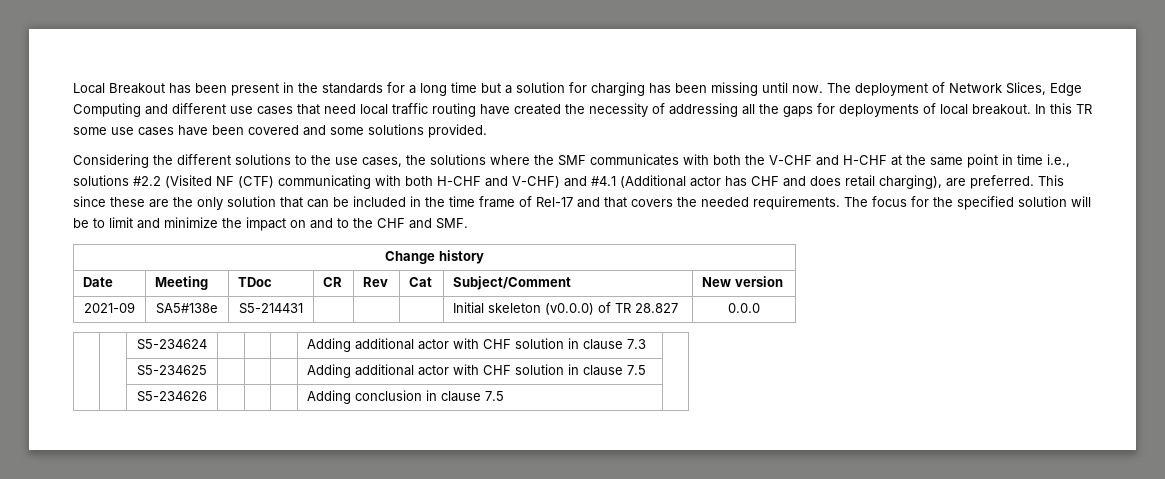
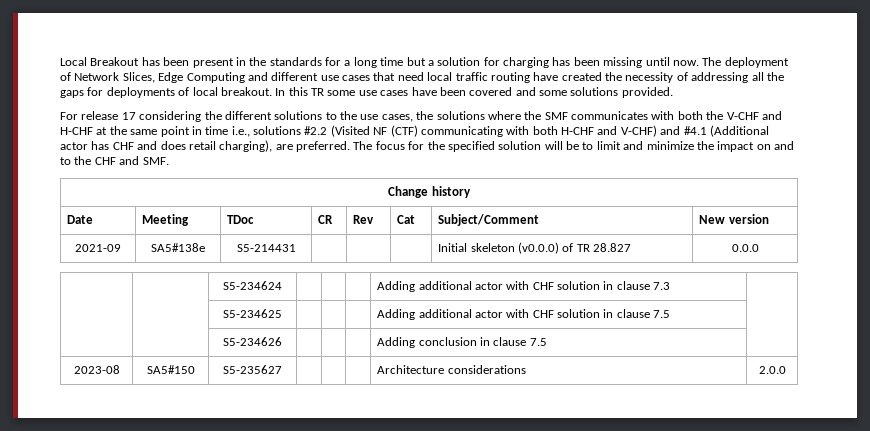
[73,154,149,168] Considering -> [60,111,202,122] For release 17 considering
[1038,175,1064,186] [73,196,840,210] This since these are the only solution that can be included in the time frame of Rel-17 and that covers the needed requirements. -> (350, 146) none
(505, 396) none -> [73,365,120,374] [146,365,195,374] [223,365,282,374] [377,365,526,374] [758,366,786,374] // 2023-08 | SA5#150 | S5-235627 | | | | Architecture considerations | 2.0.0

